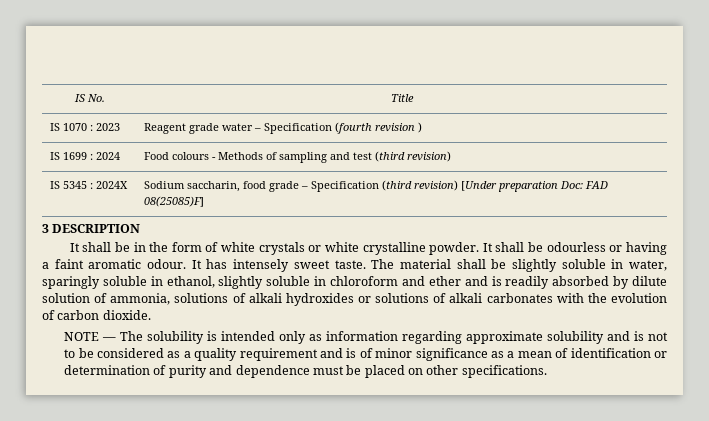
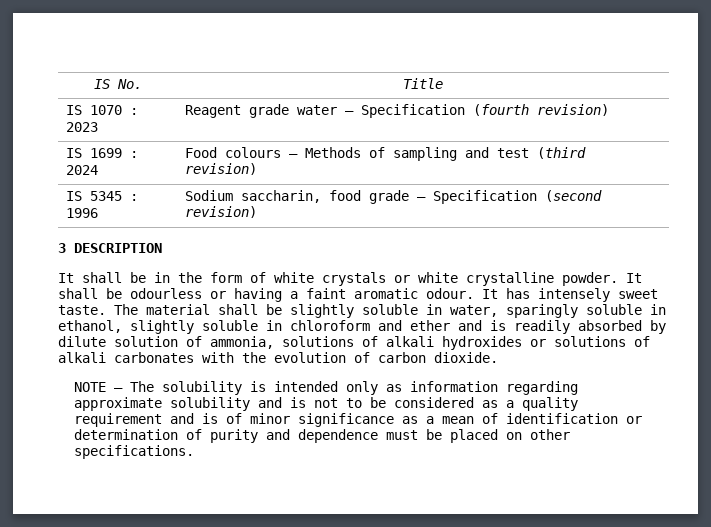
[254,128,262,131] – -> [345,111,355,115] —
[375,122,423,133] revision ) -> [537,104,610,116] revision)
[212,157,217,160] - -> [289,154,299,158] —
[96,181,129,189] 2024X -> [66,208,99,218] 1996
[301,180,609,192] [144,196,205,207] – Specification (third revision) [Under preparation Doc: FAD 08(25085)F] -> [417,190,603,204] [185,206,258,218] — Specification (second revision)

